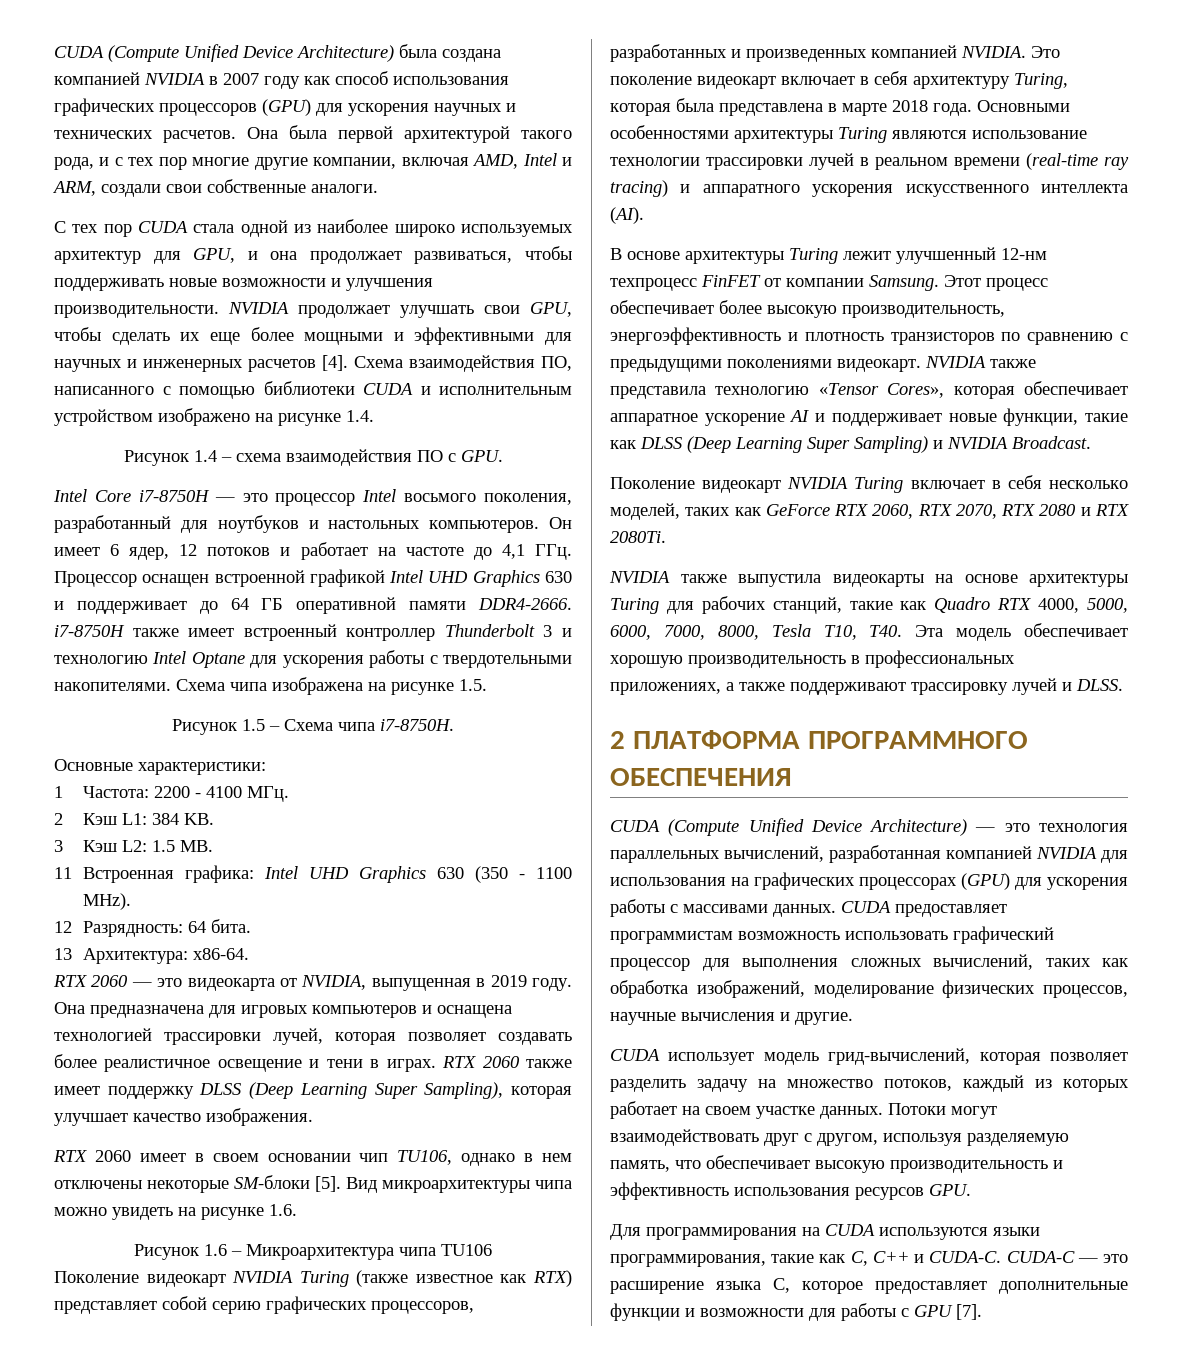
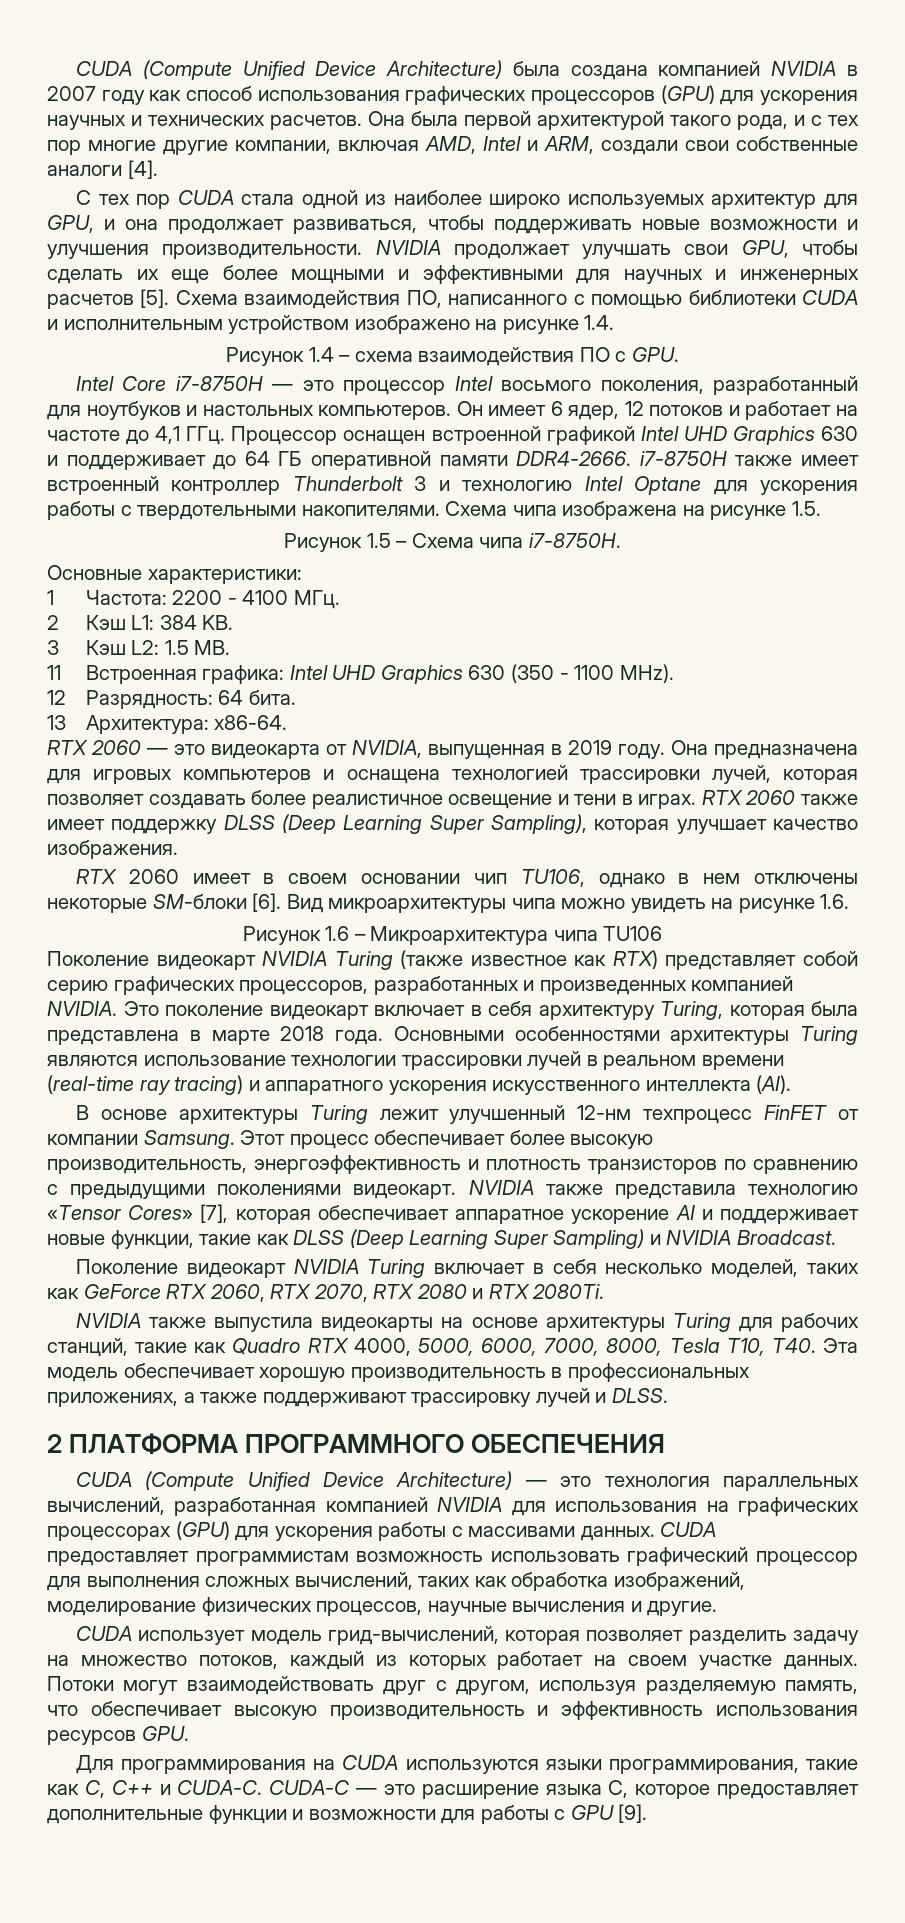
[311,184,378,193] аналоги. -> [47,160,158,179] аналоги [4].
[322,355,348,371] [4]. -> [140,289,170,308] [5].
[315,1176,341,1192] [5]. -> [252,893,282,912] [6].
[887,383,945,398] Cores», -> [128,1204,229,1223] Cores» [7],
[956,1304,982,1320] [7]. -> [618,1804,648,1823] [9].

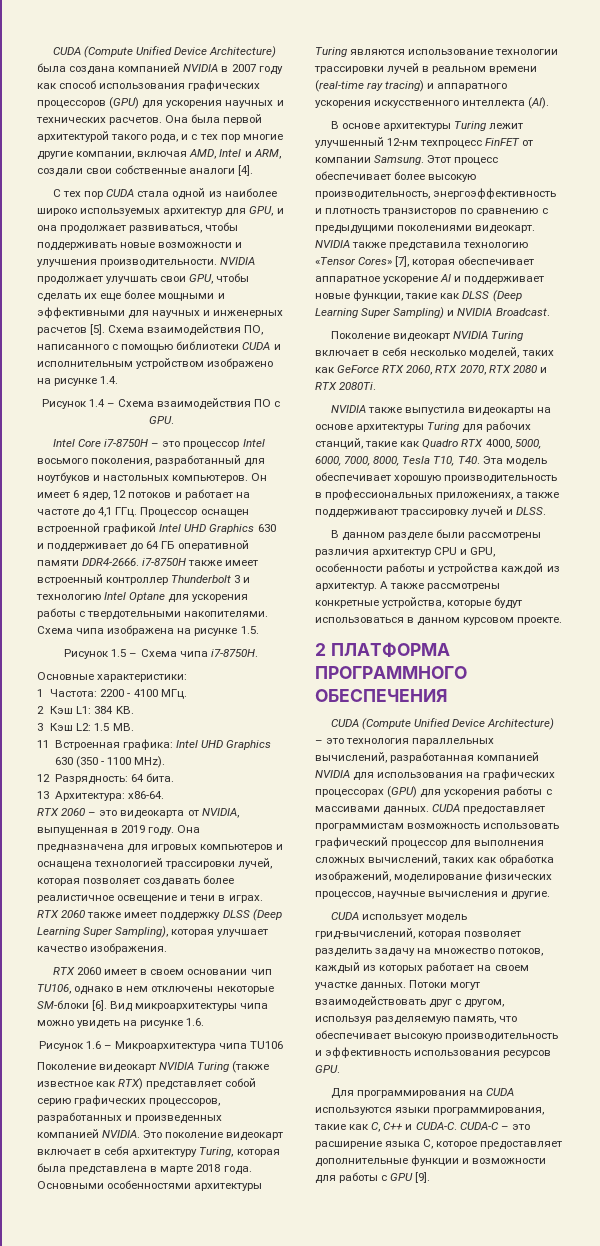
[354,351,413,362] схема -> [118,399,154,407] Схема
[272,384,294,391] — -> [151,443,160,447] –
[147,748,168,755] — -> [88,812,97,816] –
(668, 1395) none -> [330,529,542,541] [315,547,496,557] [315,563,560,575] [315,581,501,591] [315,597,523,609] [315,617,563,626] // В данном разделе были рассмотрены различия архитектур CPU и GPU, особенности работы и устройства каждой из архитектур. А также рассмотрены конкретные устройства, которые будут использоваться в данном курсовом проекте.
[525,1480,547,1487] — -> [315,740,323,744] –
[356,1788,377,1795] — -> [500,1126,509,1130] –

